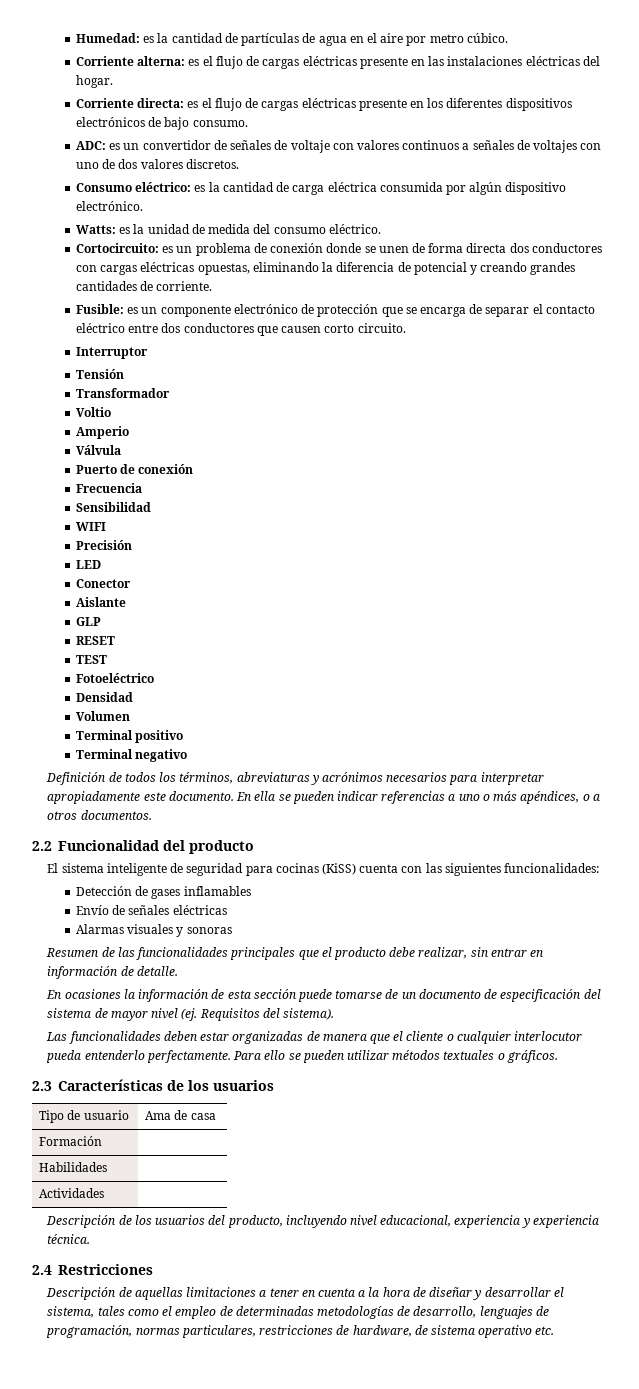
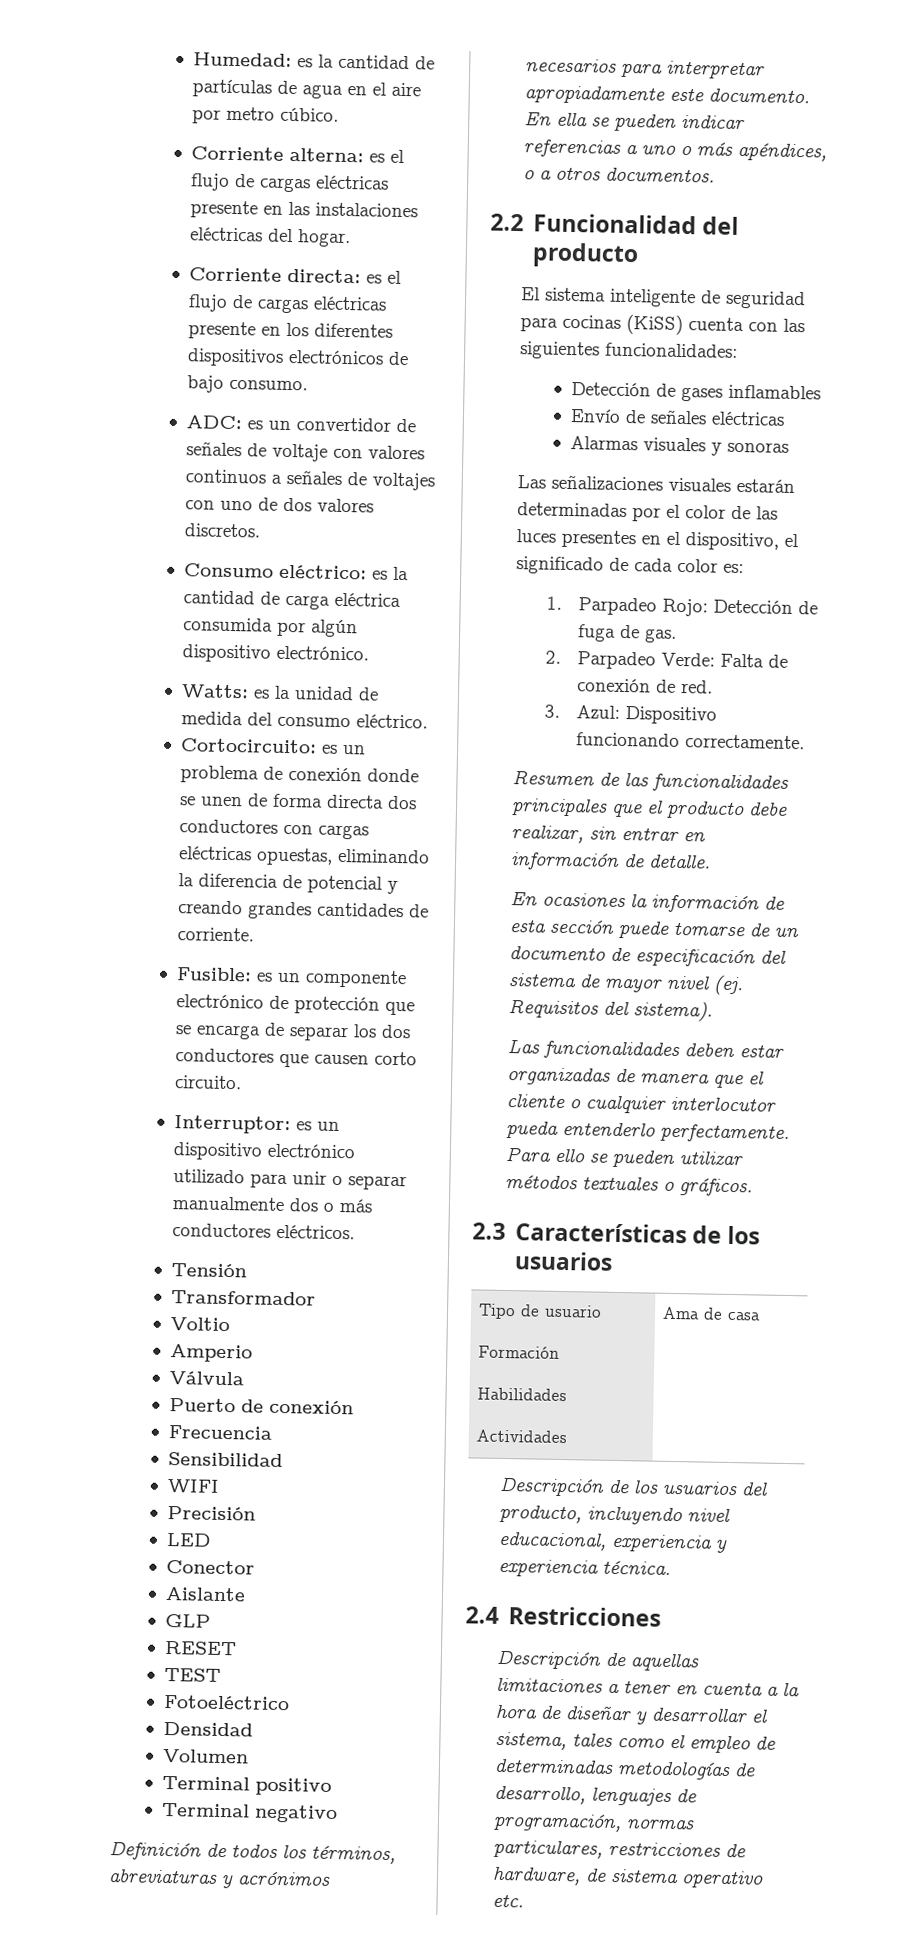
[532,304,595,314] [75,323,159,333] el contacto eléctrico entre -> [353,1024,378,1038] los
[75,347,148,359] Interruptor -> [174,1115,341,1135] [173,1142,356,1161] [173,1169,408,1191] [172,1196,374,1213] [172,1223,356,1240] Interruptor: es un dispositivo electrónico utilizado para unir o separar manualmente dos o más conductores eléctricos.
(232, 930) none -> [516,474,795,494] [516,502,778,522] [515,529,799,551] [515,556,744,575] [546,596,818,617] [576,624,677,643] [545,650,788,670] [576,678,713,694] [544,704,717,725] [575,732,805,750] // Las señalizaciones visuales estarán determinadas por el color de las luces presentes en el dispositivo, el significado de cada color es: // 1. Parpadeo Rojo: Detección de fuga de gas. // 2. Parpadeo Verde: Falta de conexión de red. // 3. Azul: Dispositivo funcionando correctamente.

